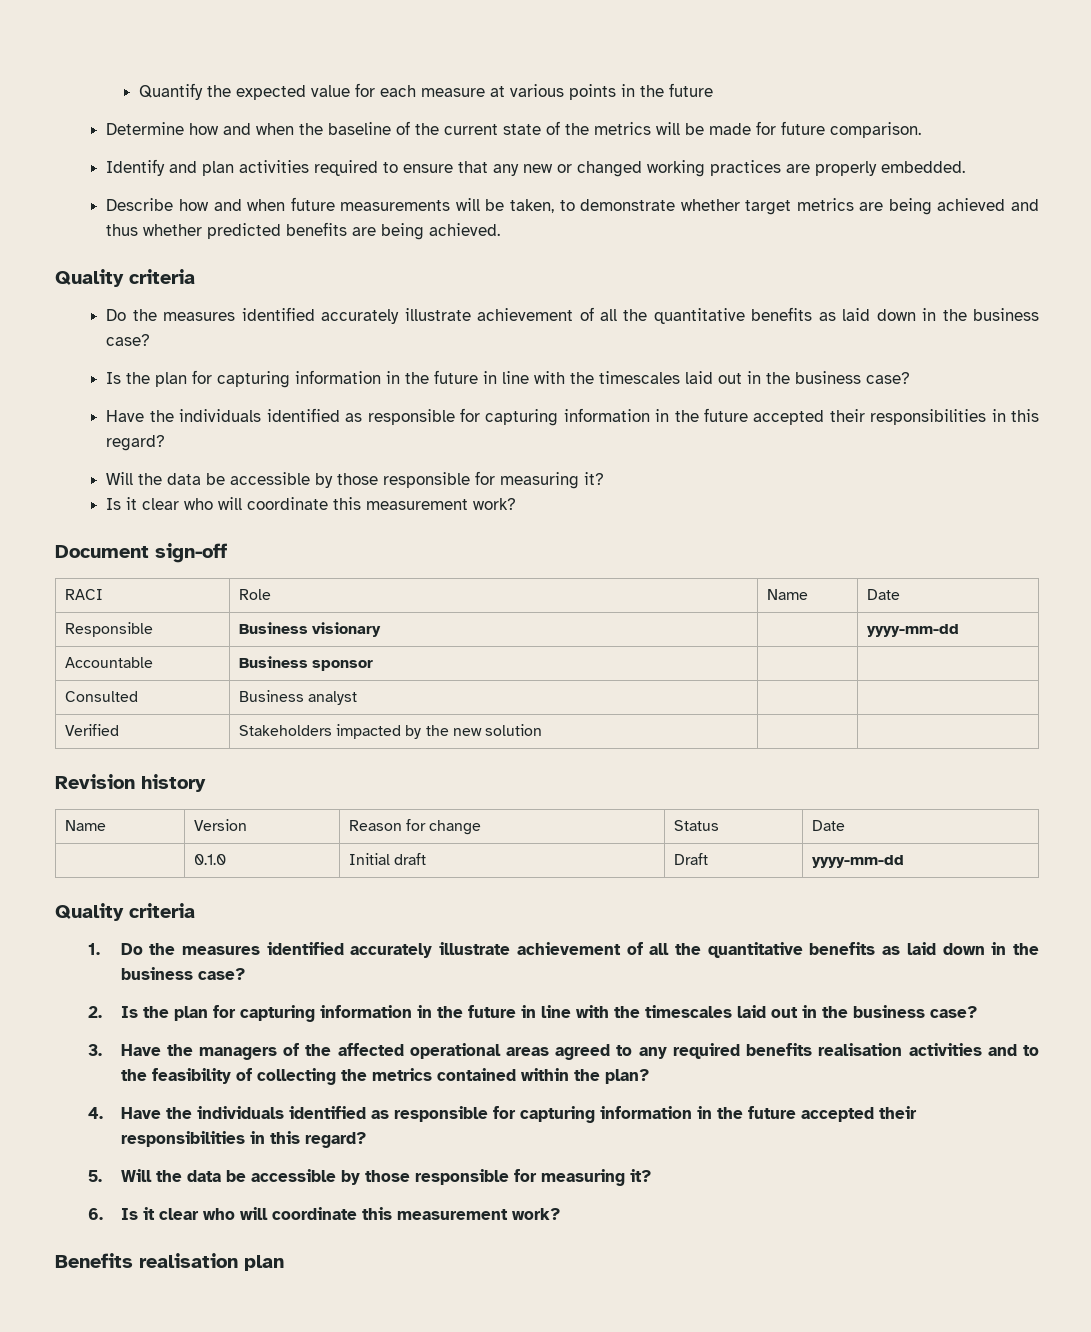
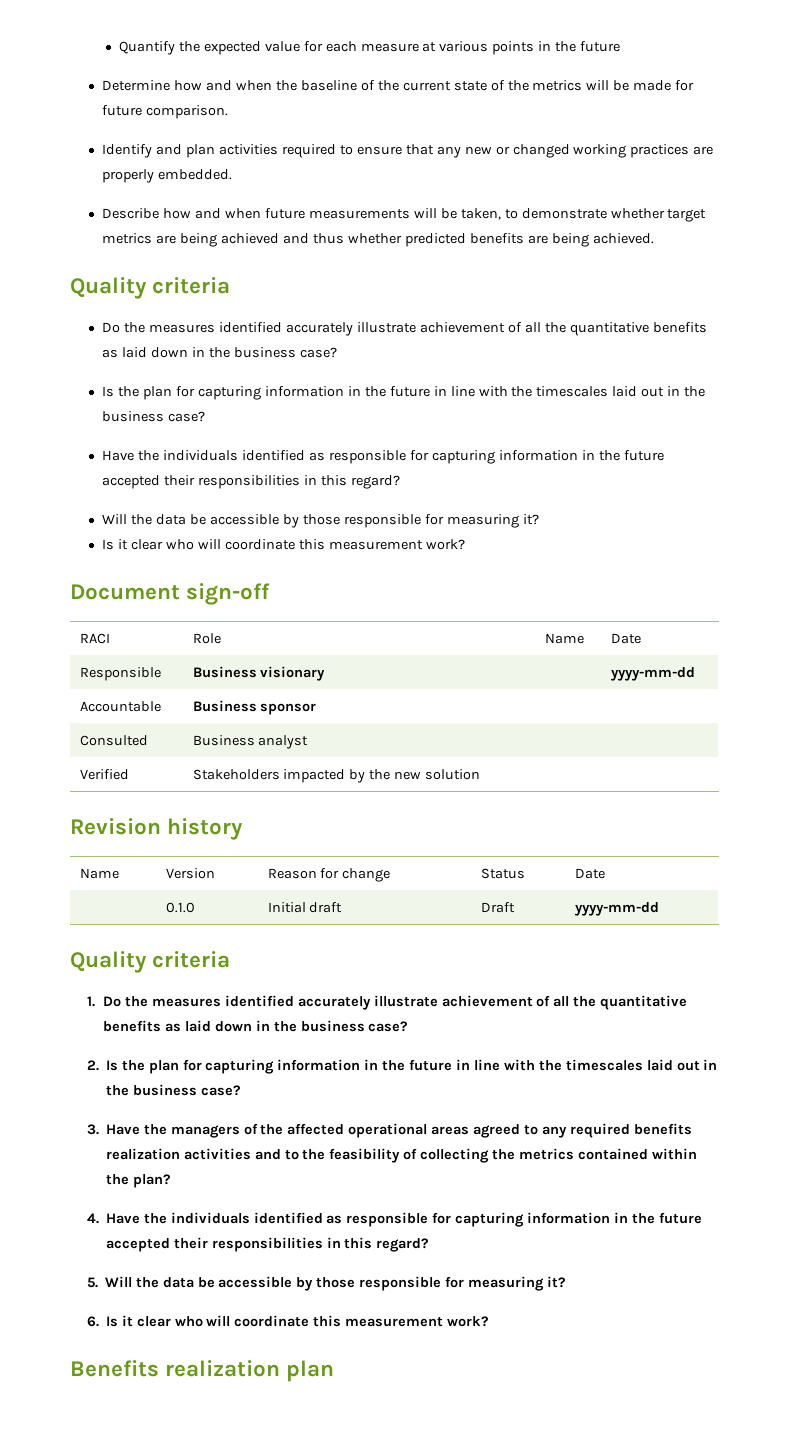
[818,1043,903,1056] realisation -> [105,1148,180,1160] realization
[139,1253,238,1268] realisation -> [165,1360,281,1377] realization

